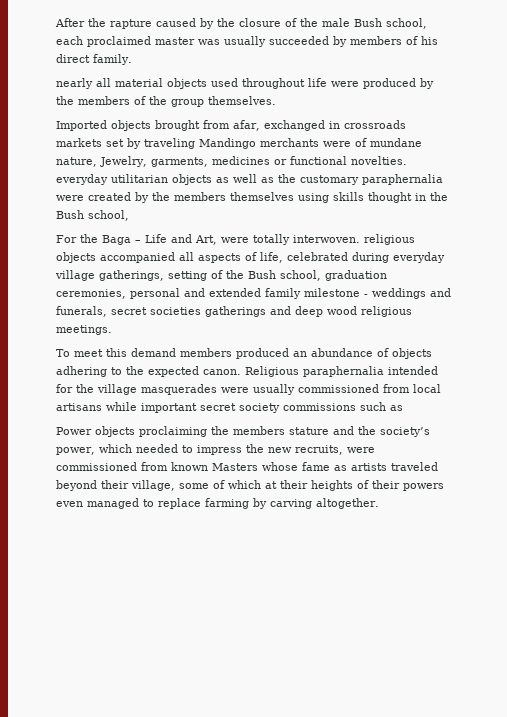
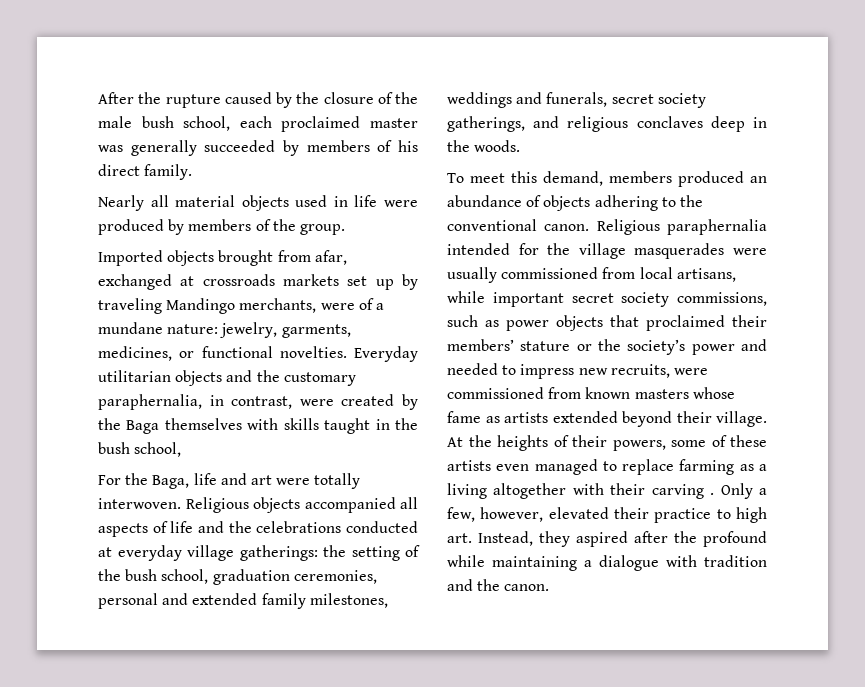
[110,19,152,29] rapture -> [165,94,221,108] rupture
[354,18,382,27] Bush -> [141,116,174,128] bush
[224,36,266,47] usually -> [130,140,197,156] generally
[56,78,93,89] nearly -> [98,195,144,211] Nearly
[242,78,305,89] throughout -> [333,196,348,207] in
[56,96,74,105] the -> (185, 227) none
[171,96,276,107] group themselves. -> [299,224,345,235] group.
[328,121,340,129] in -> [180,276,195,286] at
(124, 143) none -> [375,279,394,290] up
[260,138,319,147] merchants -> [239,298,317,313] merchants,
[370,138,422,147] [56,156,270,167] mundane nature, Jewelry, garments, medicines -> [375,303,384,310] [98,322,351,338] [98,346,172,361] a mundane nature: jewelry, garments, medicines,
[56,174,108,185] everyday -> [354,346,418,362] Everyday
[216,174,443,185] [56,192,448,203] [56,210,84,219] as well as the customary paraphernalia were created by the members themselves using skills thought in the Bush -> [226,370,356,386] [98,394,418,410] [98,418,418,434] [98,442,130,454] and the customary paraphernalia, in contrast, were created by the Baga themselves with skills taught in the bush
[102,234,217,245] Baga – Life and Art, -> [152,473,272,489] Baga, life and art
[364,234,415,245] religious -> [185,497,249,513] Religious
[260,252,445,263] [55,270,164,281] life, celebrated during everyday village gatherings, -> [170,521,418,533] [98,545,346,561] life and the celebrations conducted at everyday village gatherings: the
[248,270,276,279] Bush -> [125,569,158,581] bush
[304,288,368,297] milestone - -> [309,593,388,608] milestones,
[150,306,412,317] [56,325,112,335] societies gatherings and deep wood religious meetings. -> [657,93,706,108] [447,116,767,132] [447,140,521,152] society gatherings, and religious conclaves deep in the woods.
[131,348,176,357] demand -> [543,171,603,186] demand,
[148,366,199,377] expected -> [447,219,537,231] conventional
[56,403,102,411] artisans -> [676,268,736,282] artisans,
[283,403,356,411] commissions -> [677,292,767,306] commissions,
[56,426,430,437] [56,444,132,455] // Power objects proclaiming the members stature and the society’s power, which -> [506,315,767,331] [447,339,767,355] power objects that proclaimed their members’ stature or the society’s power and
[245,444,264,453] the -> (575, 371) none
[212,463,258,471] Masters -> [634,389,689,399] masters
[391,462,438,471] traveled -> [552,411,618,423] extended
[131,480,444,491] village, some of which at their heights of their powers -> [716,411,767,427] [447,435,767,451] [447,460,491,471] village. At the heights of their powers, some of these artists
[253,498,379,509] by carving altogether. -> [739,464,767,471] [447,483,767,499] [447,507,767,523] [447,531,767,547] [447,555,767,571] [447,579,550,591] as a living altogether with their carving . Only a few, however, elevated their practice to high art. Instead, they aspired after the profound while maintaining a dialogue with tradition and the canon.

